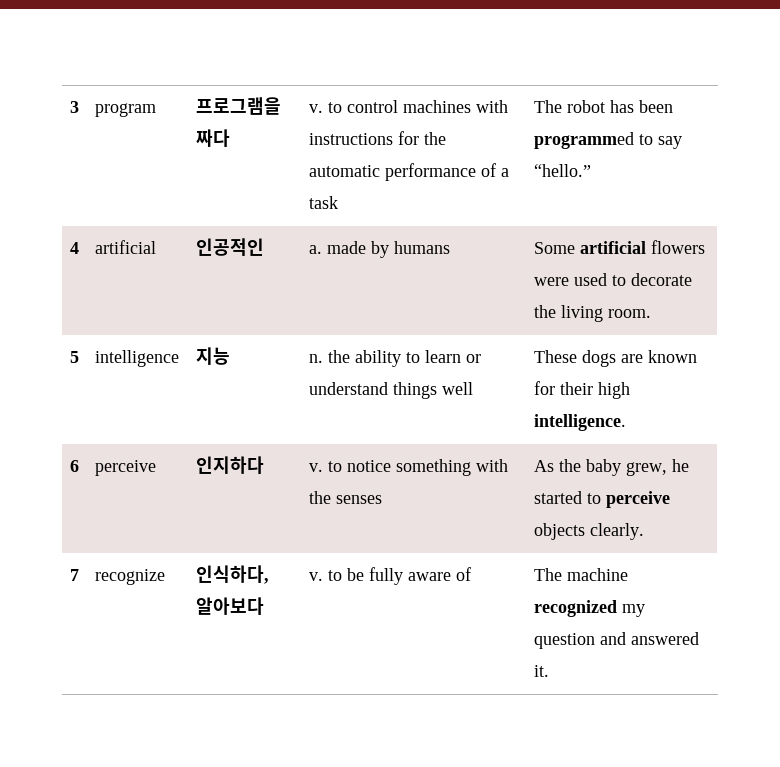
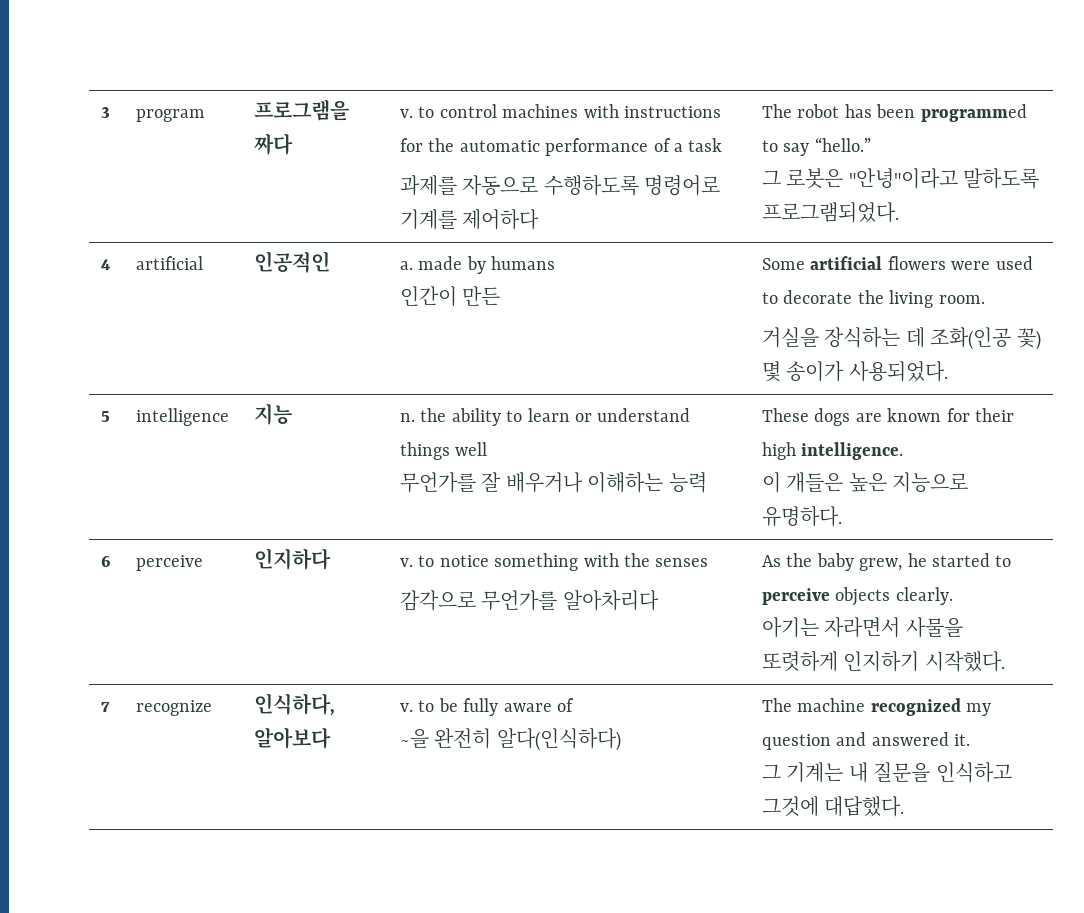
(338, 202) none -> [400,175,721,196] [400,209,540,230] // 과제를 자동으로 수행하도록 명령어로 기계를 제어하다
(591, 170) none -> [762,168,1040,189] [762,202,900,223] // 그 로봇은 "안녕"이라고 말하도록 프로그램되었다.
(450, 247) none -> [400,286,501,307] // 인간이 만든
(651, 313) none -> [762,327,1041,350] [762,361,948,382] // 거실을 장식하는 데 조화(인공 꽃) 몇 송이가 사용되었다.
(473, 388) none -> [400,472,707,493] // 무언가를 잘 배우거나 이해하는 능력
(626, 422) none -> [762,472,969,493] [762,506,843,527] // 이 개들은 높은 지능으로 유명하다.
(382, 499) none -> [400,590,659,611] // 감각으로 무언가를 알아차리다
(644, 531) none -> [762,617,963,638] [762,651,1005,672] // 아기는 자라면서 사물을 또렷하게 인지하기 시작했다.
(471, 574) none -> [400,728,621,751] // ~을 완전히 알다(인식하다)
(549, 671) none -> [762,762,1012,783] [762,796,905,817] // 그 기계는 내 질문을 인식하고 그것에 대답했다.

